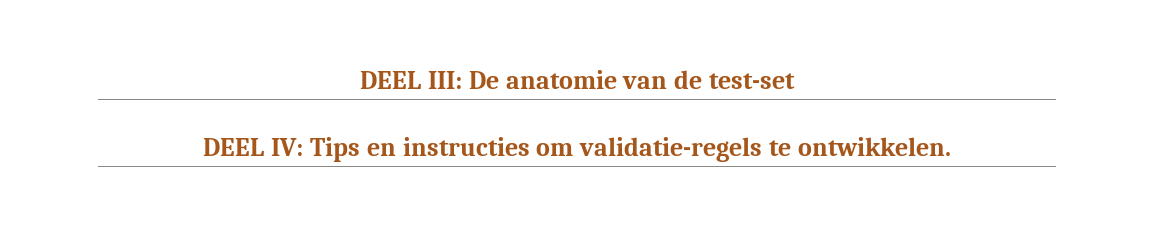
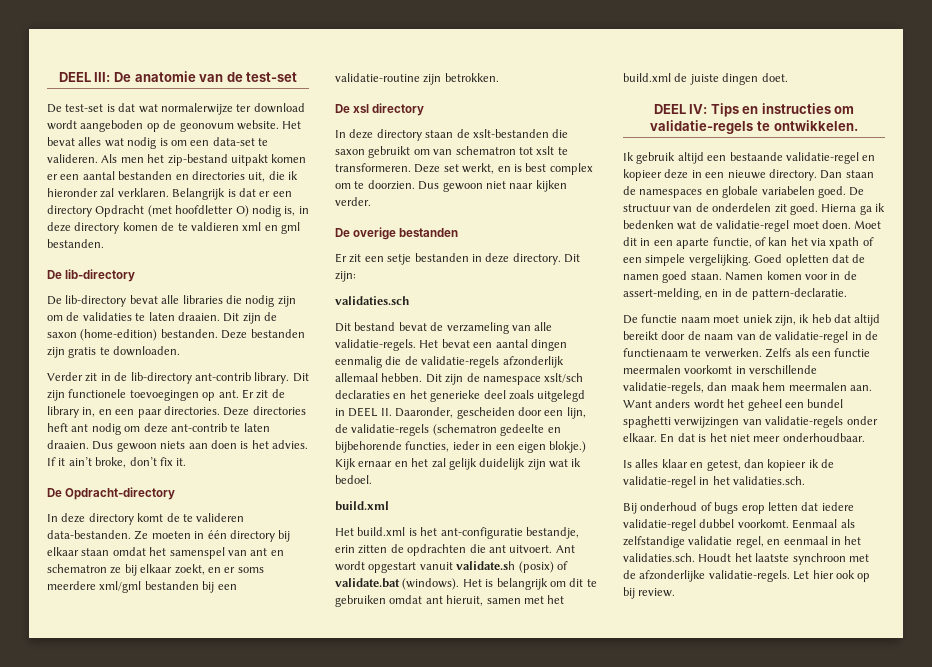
(796, 81) none -> [47,103,305,115] [47,120,302,132] [47,137,268,149] [47,154,307,166] [47,171,298,182] [47,188,292,200] [47,205,309,217] [47,222,300,234] [47,239,104,248] [47,269,136,282] [47,295,296,307] [47,312,277,324] [47,329,305,341] [47,346,181,358] [47,372,309,384] [47,389,285,401] [47,406,306,418] [47,423,270,435] [47,440,308,452] [47,457,187,468] [47,487,176,500] [47,513,245,525] [47,530,291,542] [47,547,284,559] [47,564,264,576] [47,581,237,593] [335,73,499,85] [335,103,425,116] [335,129,569,141] [335,146,568,158] [335,163,593,175] [335,180,567,192] [335,197,371,206] [335,227,459,240] [335,253,580,265] [335,271,356,282] [335,296,410,305] [335,322,553,334] [335,339,567,351] [335,356,564,368] [335,373,584,385] [335,390,586,402] [335,407,586,419] [335,424,561,436] [335,441,587,453] [335,458,582,470] [335,475,372,484] [335,501,389,511] [335,527,579,539] [335,544,575,556] [335,561,568,573] [335,578,597,590] [335,595,565,607] [623,73,788,85] // De test-set is dat wat normalerwijze ter download wordt aangeboden op de geonovum website. Het bevat alles wat nodig is om een data-set te valideren. Als men het zip-bestand uitpakt komen er een aantal bestanden en directories uit, die ik hieronder zal verklaren. Belangrijk is dat er een directory Opdracht (met hoofdletter O) nodig is, in deze directory komen de te valdieren xml en gml bestanden. // De lib-directory // De lib-directory bevat alle libraries die nodig zijn om de validaties te laten draaien. Dit zijn de saxon (home-edition) bestanden. Deze bestanden zijn gratis te downloaden. // Verder zit in de lib-directory ant-contrib library. Dit zijn functionele toevoegingen op ant. Er zit de library in, en een paar directories. Deze directories heft ant nodig om deze ant-contrib te laten draaien. Dus gewoon niets aan doen is het advies. If it ain’t broke, don’t fix it. // De Opdracht-directory // In deze directory komt de te valideren data-bestanden. Ze moeten in één directory bij elkaar staan omdat het samenspel van ant en schematron ze bij elkaar zoekt, en er soms meerdere xml/gml bestanden bij een validatie-routine zijn betrokken. // De xsl directory // In deze directory staan de xslt-bestanden die saxon gebruikt om van schematron tot xslt te transformeren. Deze set werkt, en is best complex om te doorzien. Dus gewoon niet naar kijken verder. // De overige bestanden // Er zit een setje bestanden in deze directory. Dit zijn: // validaties.sch // Dit bestand bevat de verzameling van alle validatie-regels. Het bevat een aantal dingen eenmalig die de validatie-regels afzonderlijk allemaal hebben. Dit zijn de namespace xslt/sch declaraties en het generieke deel zoals uitgelegd in DEEL II. Daaronder, gescheiden door een lijn, de validatie-regels (schematron gedeelte en bijbehorende functies, ieder in een eigen blokje.) Kijk ernaar en het zal gelijk duidelijk zijn wat ik bedoel. // build.xml // Het build.xml is het ant-configuratie bestandje, erin zitten de opdrachten die ant uitvoert. Ant wordt opgestart vanuit validate.sh (posix) of validate.bat (windows). Het is belangrijk om dit te gebruiken omdat ant hieruit, samen met het build.xml de juiste dingen doet.
(952, 146) none -> [623,152,876,164] [623,169,874,181] [623,186,865,198] [623,203,885,215] [623,220,882,232] [623,237,874,249] [623,254,866,266] [623,271,857,283] [623,288,847,300] [623,314,881,326] [623,331,878,343] [623,348,871,358] [623,365,818,374] [623,382,872,394] [623,399,844,411] [623,416,878,428] [623,433,865,443] [623,459,834,471] [623,476,806,488] [623,502,854,514] [623,519,855,531] [623,536,862,548] [623,553,869,565] [623,570,871,582] [623,587,676,599] // Ik gebruik altijd een bestaande validatie-regel en kopieer deze in een nieuwe directory. Dan staan de namespaces en globale variabelen goed. De structuur van de onderdelen zit goed. Hierna ga ik bedenken wat de validatie-regel moet doen. Moet dit in een aparte functie, of kan het via xpath of een simpele vergelijking. Goed opletten dat de namen goed staan. Namen komen voor in de assert-melding, en in de pattern-declaratie. // De functie naam moet uniek zijn, ik heb dat altijd bereikt door de naam van de validatie-regel in de functienaam te verwerken. Zelfs als een functie meermalen voorkomt in verschillende validatie-regels, dan maak hem meermalen aan. Want anders wordt het geheel een bundel spaghetti verwijzingen van validatie-regels onder elkaar. En dat is het niet meer onderhoudbaar. // Is alles klaar en getest, dan kopieer ik de validatie-regel in het validaties.sch. // Bij onderhoud of bugs erop letten dat iedere validatie-regel dubbel voorkomt. Eenmaal als zelfstandige validatie regel, en eenmaal in het validaties.sch. Houdt het laatste synchroon met de afzonderlijke validatie-regels. Let hier ook op bij review.

